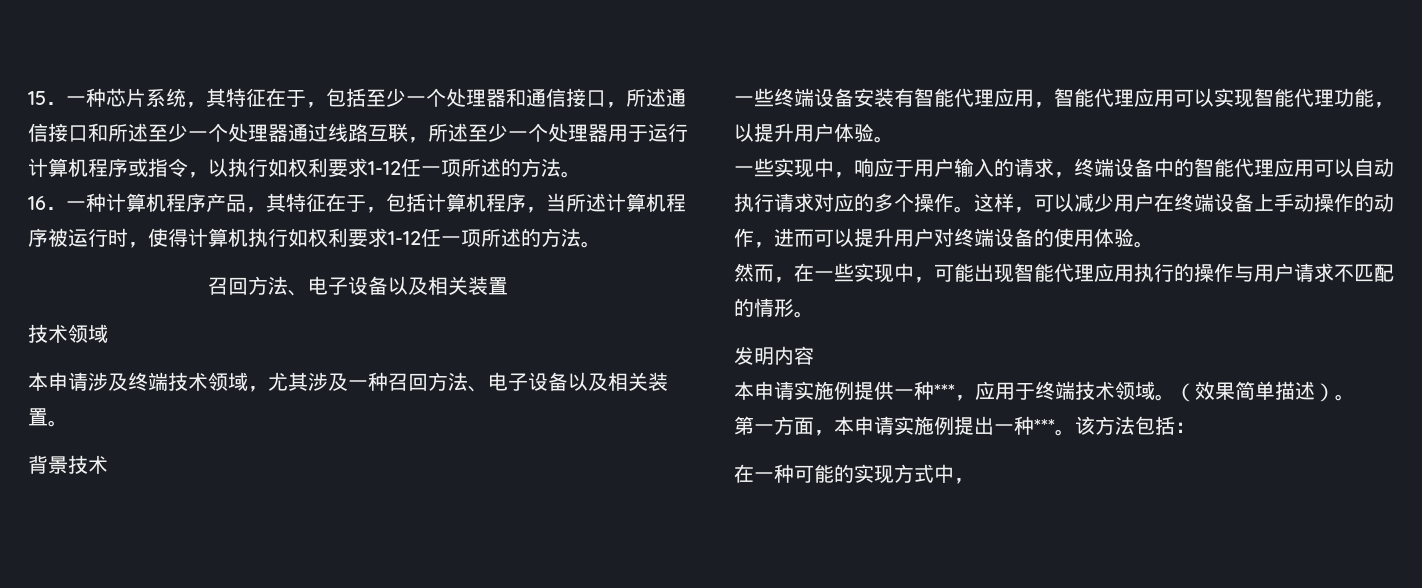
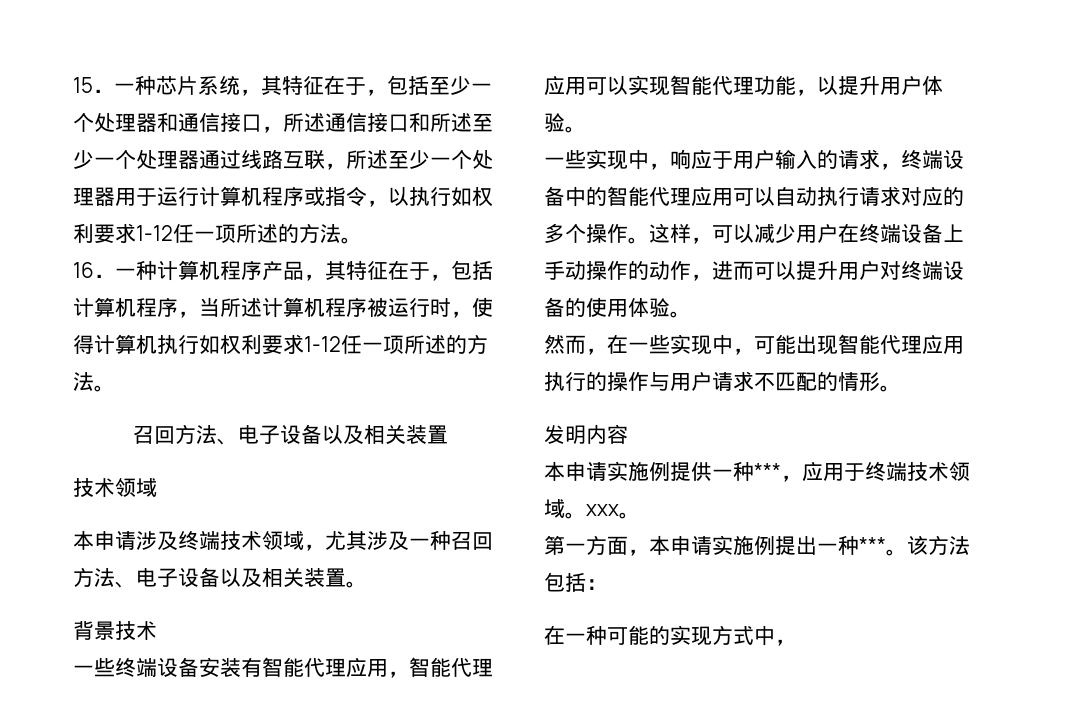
[1175,381,1335,402] （效果简单描述） -> [586,504,619,516] xxx

